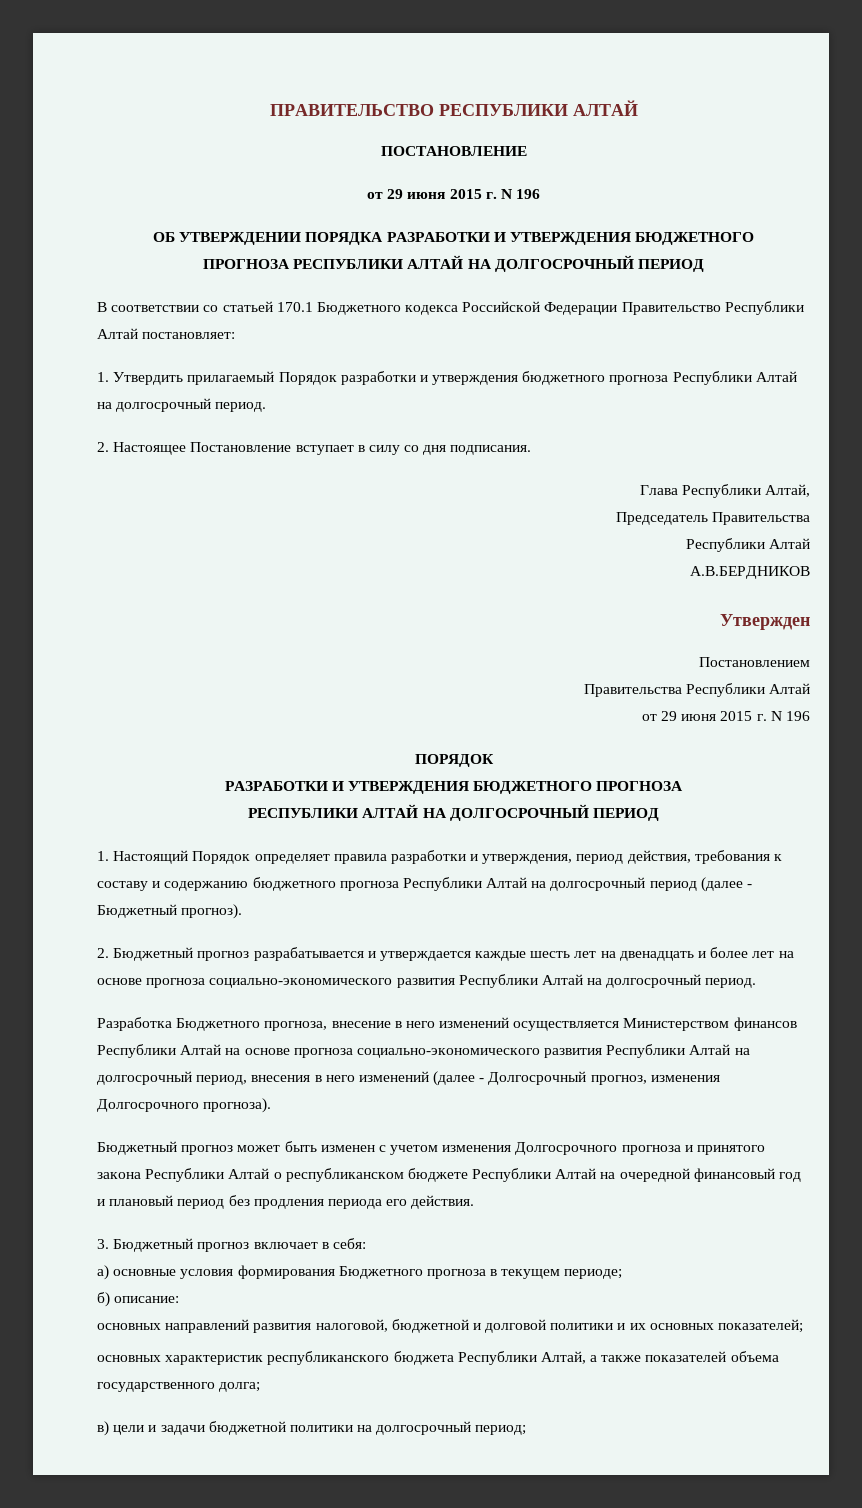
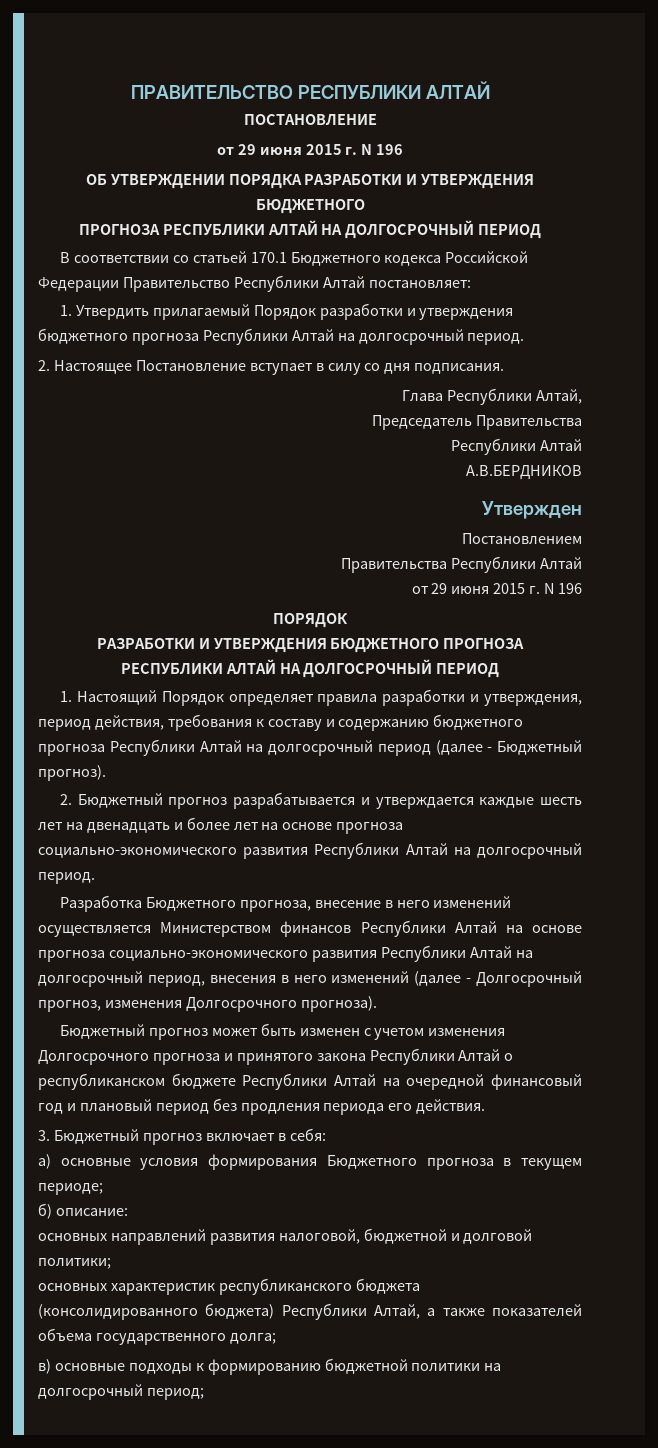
[550,1319,804,1333] политики и их основных показателей; -> [38,1258,111,1269] политики;
(454, 1358) none -> [38,1303,275,1320] (консолидированного бюджета)
[113,1425,205,1435] цели и задачи -> [54,1359,321,1375] основные подходы к формированию

